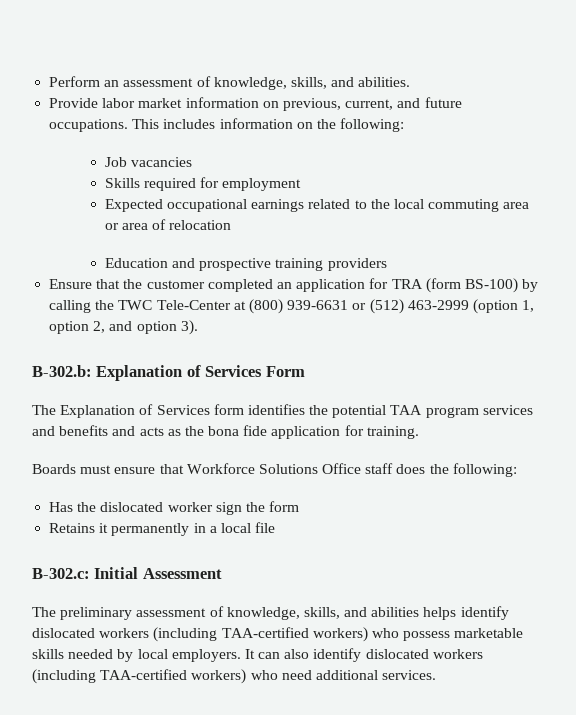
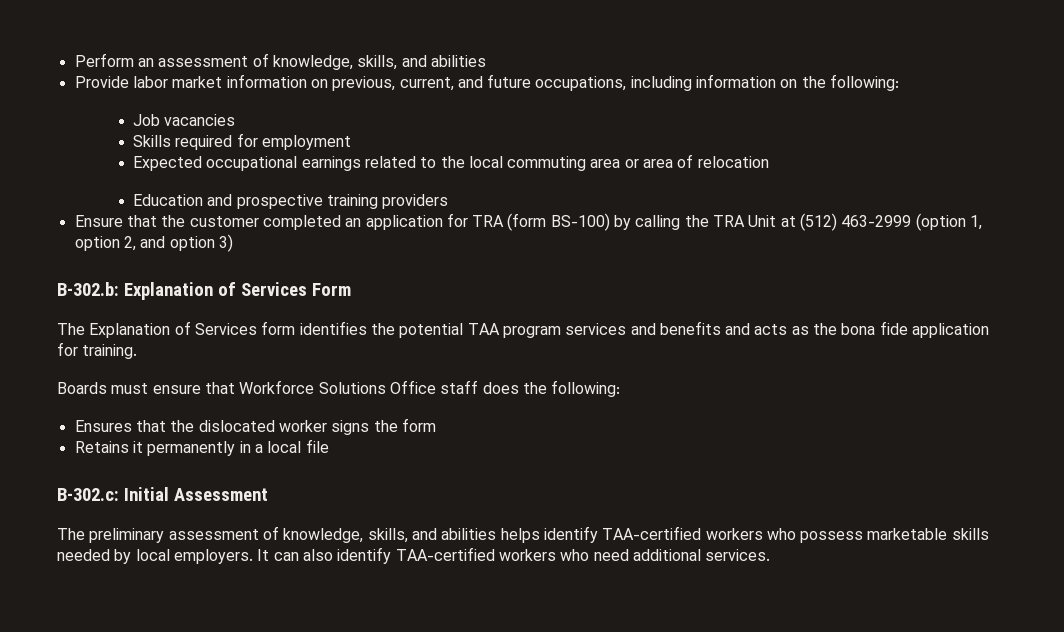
[358,77,411,87] abilities. -> [430,55,486,67] abilities
[49,119,216,132] occupations. This includes -> [535,76,692,91] occupations, including
[118,299,367,314] TWC Tele-Center at (800) 939-6631 or -> [713,215,796,227] TRA Unit at
[180,320,198,335] 3). -> [218,234,233,252] 3)
[49,502,74,512] Has -> [74,420,166,432] Ensures that
[215,502,242,515] sign -> [331,420,370,435] signs
[32,627,368,642] dislocated workers (including TAA-certified workers) -> [602,526,763,540] TAA-certified workers
[365,649,483,659] [32,669,247,684] dislocated workers (including TAA-certified workers) -> [395,547,556,561] TAA-certified workers

